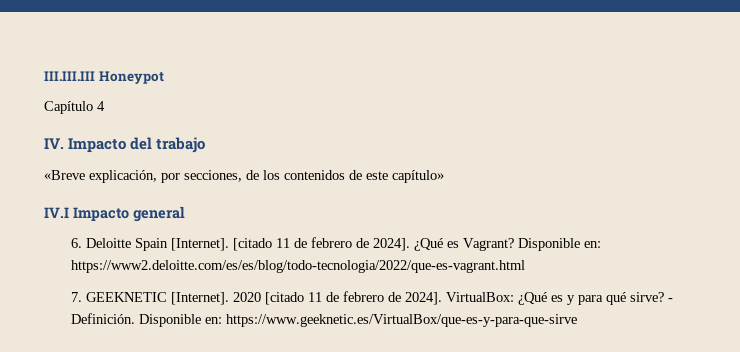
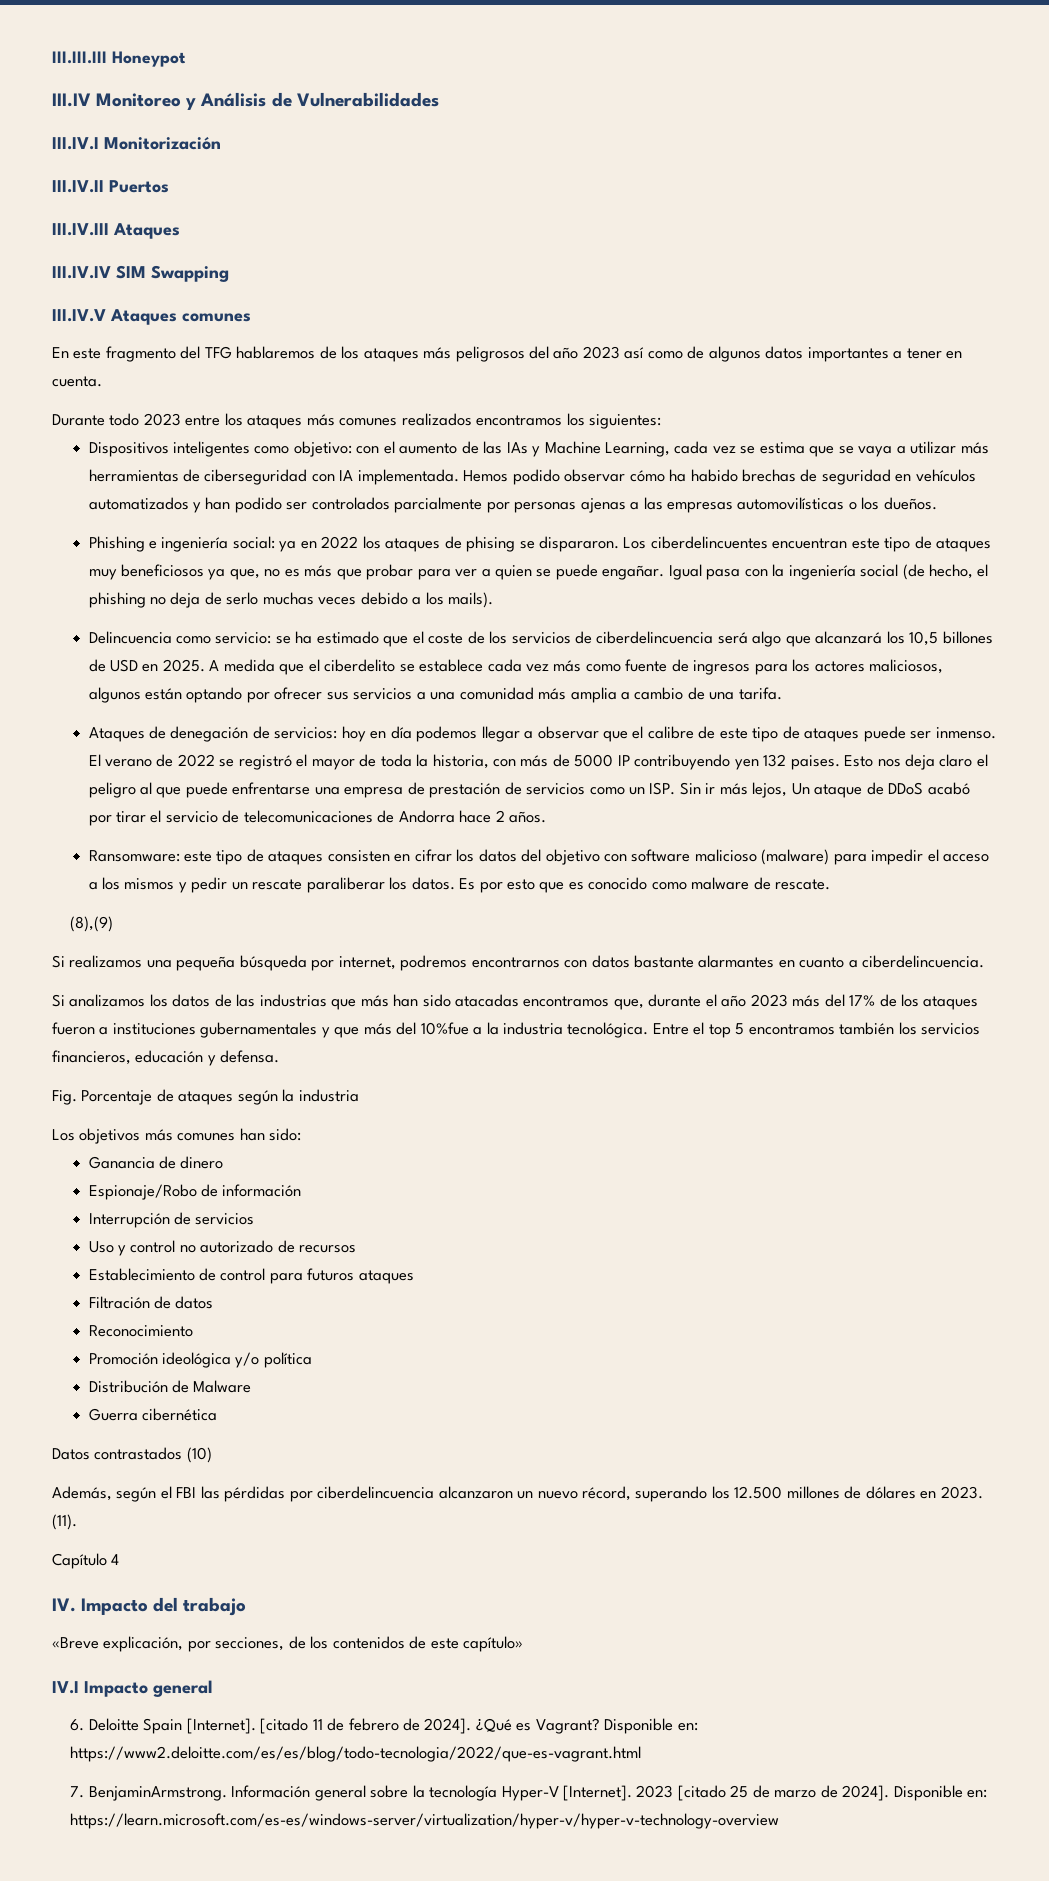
(164, 77) none -> [52,92,439,110] [52,136,221,150] [52,180,169,193] [52,223,180,239] [52,265,229,282] [52,309,251,325] [52,346,963,362] [52,376,102,387] [52,413,662,429] [88,441,989,457] [88,469,976,485] [88,497,937,513] [88,536,992,552] [88,564,989,580] [88,592,494,608] [88,631,993,647] [88,659,944,675] [88,687,782,703] [88,726,996,742] [88,754,988,770] [88,782,970,798] [88,810,547,826] [88,849,990,865] [88,877,831,893] [70,916,114,932] [52,955,985,971] [52,994,979,1010] [52,1022,981,1038] [52,1050,280,1066] [52,1089,359,1105] [52,1128,302,1144] [88,1156,224,1169] [88,1184,302,1200] [88,1212,255,1228] [88,1240,357,1256] [88,1268,414,1284] [88,1296,214,1309] [88,1325,193,1337] [88,1352,312,1368] [88,1380,252,1393] [88,1408,217,1421] [52,1447,212,1463] [52,1486,983,1502] [52,1514,77,1530] // III.IV Monitoreo y Análisis de Vulnerabilidades // III.IV.I Monitorización // III.IV.II Puertos // III.IV.III Ataques // III.IV.IV SIM Swapping // III.IV.V Ataques comunes // En este fragmento del TFG hablaremos de los ataques más peligrosos del año 2023 así como de algunos datos importantes a tener en cuenta. // Durante todo 2023 entre los ataques más comunes realizados encontramos los siguientes: // Dispositivos inteligentes como objetivo: con el aumento de las IAs y Machine Learning, cada vez se estima que se vaya a utilizar más herramientas de ciberseguridad con IA implementada. Hemos podido observar cómo ha habido brechas de seguridad en vehículos automatizados y han podido ser controlados parcialmente por personas ajenas a las empresas automovilísticas o los dueños. // Phishing e ingeniería social: ya en 2022 los ataques de phising se dispararon. Los ciberdelincuentes encuentran este tipo de ataques muy beneficiosos ya que, no es más que probar para ver a quien se puede engañar. Igual pasa con la ingeniería social (de hecho, el phishing no deja de serlo muchas veces debido a los mails). // Delincuencia como servicio: se ha estimado que el coste de los servicios de ciberdelincuencia será algo que alcanzará los 10,5 billones de USD en 2025. A medida que el ciberdelito se establece cada vez más como fuente de ingresos para los actores maliciosos, algunos están optando por ofrecer sus servicios a una comunidad más amplia a cambio de una tarifa. // Ataques de denegación de servicios: hoy en día podemos llegar a observar que el calibre de este tipo de ataques puede ser inmenso. El verano de 2022 se registró el mayor de toda la historia, con más de 5000 IP contribuyendo yen 132 paises. Esto nos deja claro el peligro al que puede enfrentarse una empresa de prestación de servicios como un ISP. Sin ir más lejos, Un ataque de DDoS acabó por tirar el servicio de telecomunicaciones de Andorra hace 2 años. // Ransomware: este tipo de ataques consisten en cifrar los datos del objetivo con software malicioso (malware) para impedir el acceso a los mismos y pedir un rescate paraliberar los datos. Es por esto que es conocido como malware de rescate. // (8),(9) // Si realizamos una pequeña búsqueda por internet, podremos encontrarnos con datos bastante alarmantes en cuanto a ciberdelincuencia. // Si analizamos los datos de las industrias que más han sido atacadas encontramos que, durante el año 2023 más del 17% de los ataques fueron a instituciones gubernamentales y que más del 10%fue a la industria tecnológica. Entre el top 5 encontramos también los servicios financieros, educación y defensa. // Fig. Porcentaje de ataques según la industria // Los objetivos más comunes han sido: // Ganancia de dinero // Espionaje/Robo de información // Interrupción de servicios // Uso y control no autorizado de recursos // Establecimiento de control para futuros ataques // Filtración de datos // Reconocimiento // Promoción ideológica y/o política // Distribución de Malware // Guerra cibernética // Datos contrastados (10) // Además, según el FBI las pérdidas por ciberdelincuencia alcanzaron un nuevo récord, superando los 12.500 millones de dólares en 2023. (11).
[86,291,674,305] [71,313,578,327] GEEKNETIC [Internet]. 2020 [citado 11 de febrero de 2024]. VirtualBox: ¿Qué es y para qué sirve? - Definición. Disponible en: https://www.geeknetic.es/VirtualBox/que-es-y-para-que-sirve -> [88,1785,988,1801] [70,1813,780,1829] BenjaminArmstrong. Información general sobre la tecnología Hyper-V [Internet]. 2023 [citado 25 de marzo de 2024]. Disponible en: https://learn.microsoft.com/es-es/windows-server/virtualization/hyper-v/hyper-v-technology-overview

